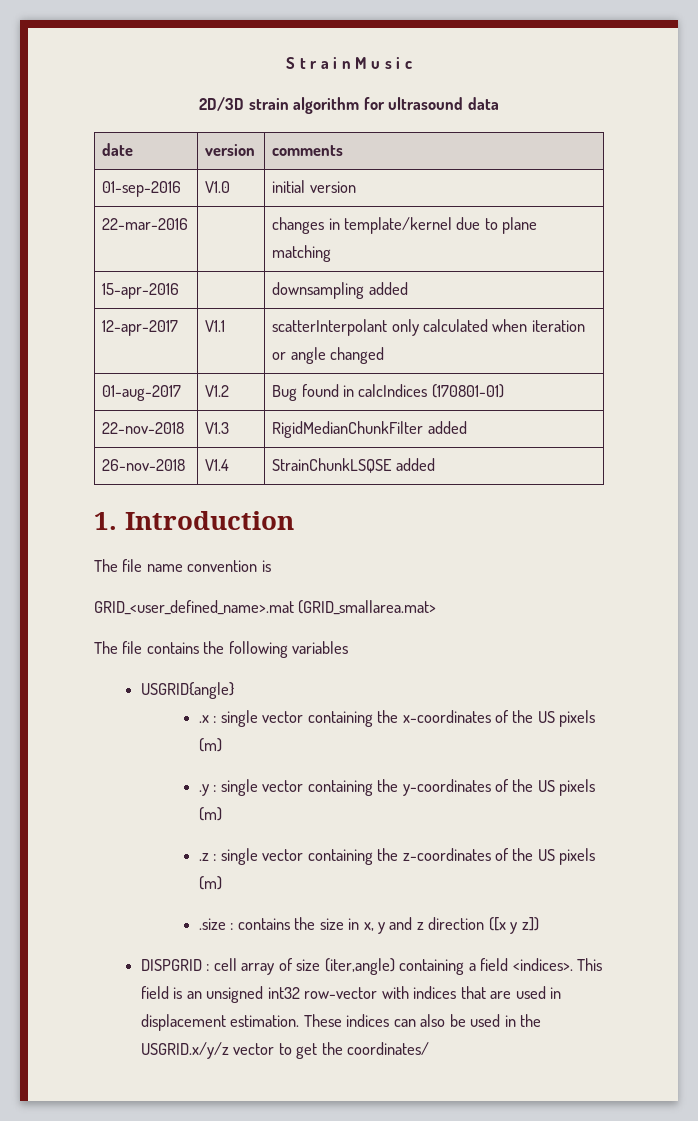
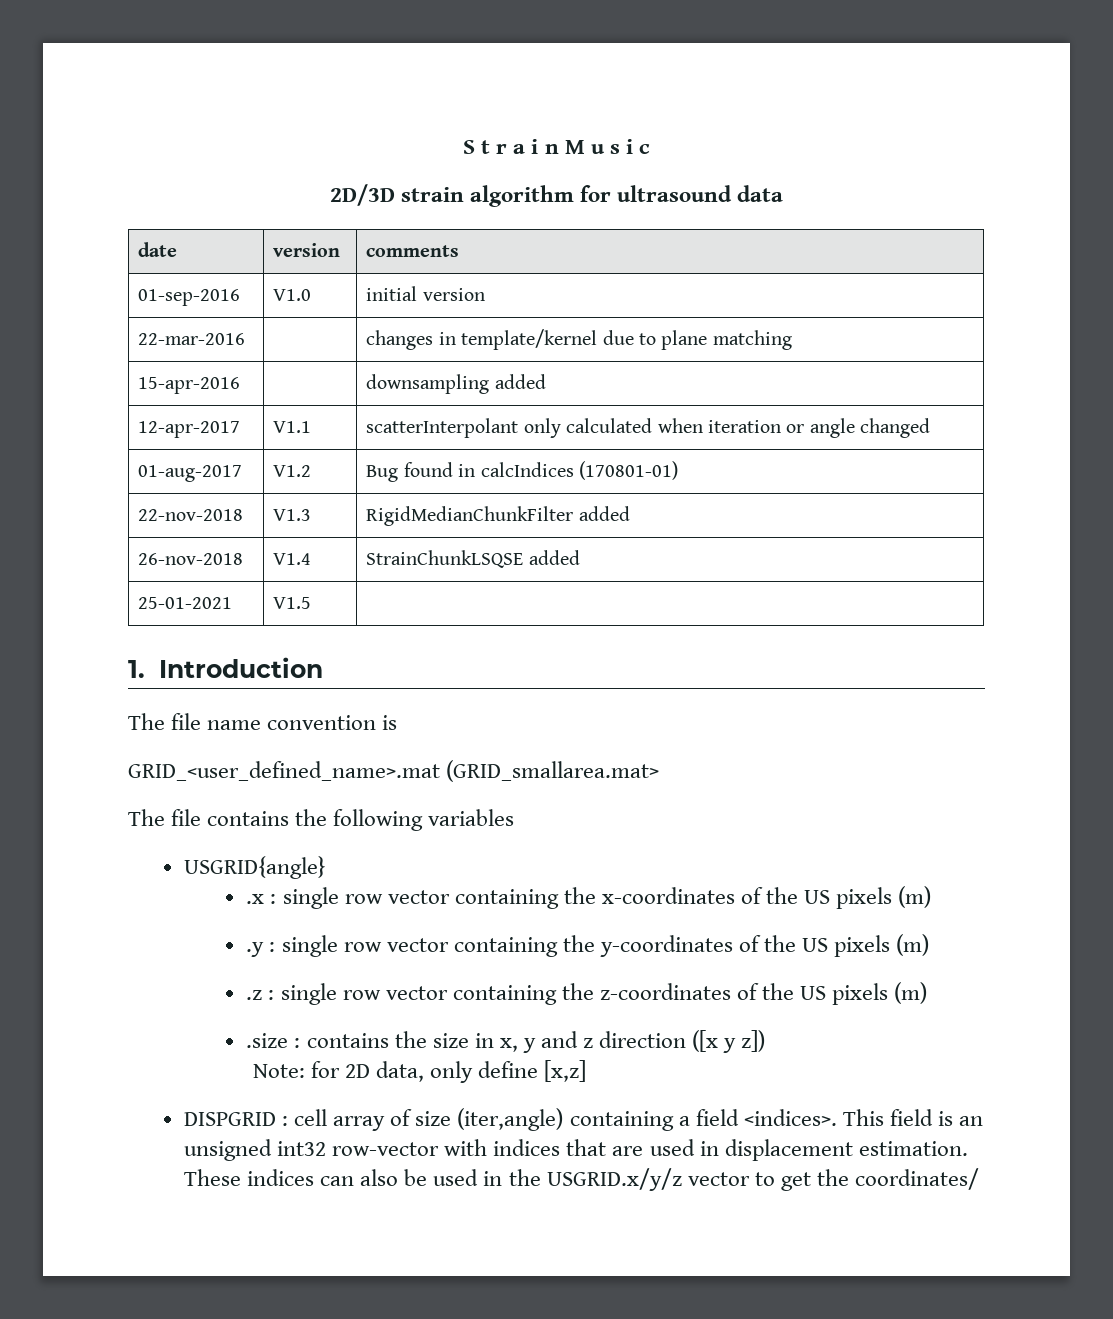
(435, 464) none -> [138,597,233,609] [273,597,312,609] // 25-01-2021 | V1.5 |
(258, 718) none -> [344,894,383,904] row
(258, 787) none -> [343,942,382,952] row
(258, 856) none -> [342,990,381,1000] row
(539, 924) none -> [252,1060,587,1083] // Note: for 2D data, only define [x,z]

